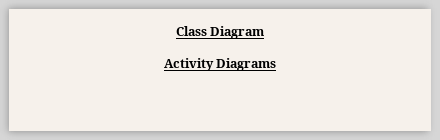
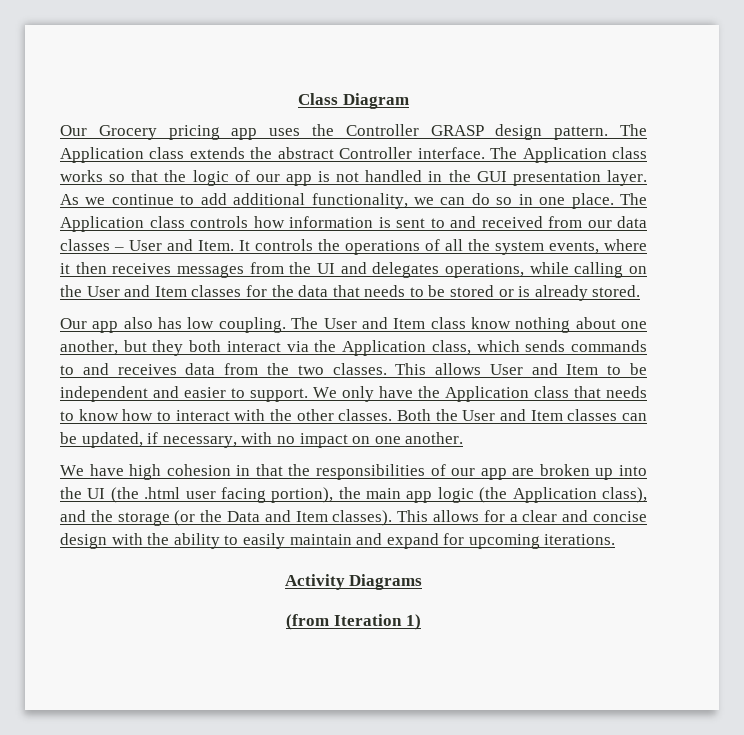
(265, 32) none -> [60,124,647,140] [60,147,647,163] [60,170,647,186] [60,193,648,209] [60,216,647,232] [60,239,647,255] [60,262,647,278] [60,285,641,301] [60,317,647,333] [60,340,647,356] [60,363,647,375] [60,386,647,402] [60,409,648,421] [60,432,464,448] [60,464,647,480] [60,487,647,503] [60,510,647,526] [60,533,616,549] // Our Grocery pricing app uses the Controller GRASP design pattern. The Application class extends the abstract Controller interface. The Application class works so that the logic of our app is not handled in the GUI presentation layer. As we continue to add additional functionality, we can do so in one place. The Application class controls how information is sent to and received from our data classes – User and Item. It controls the operations of all the system events, where it then receives messages from the UI and delegates operations, while calling on the User and Item classes for the data that needs to be stored or is already stored. // Our app also has low coupling. The User and Item class know nothing about one another, but they both interact via the Application class, which sends commands to and receives data from the two classes. This allows User and Item to be independent and easier to support. We only have the Application class that needs to know how to interact with the other classes. Both the User and Item classes can be updated, if necessary, with no impact on one another. // We have high cohesion in that the responsibilities of our app are broken up into the UI (the .html user facing portion), the main app logic (the Application class), and the storage (or the Data and Item classes). This allows for a clear and concise design with the ability to easily maintain and expand for upcoming iterations.
(277, 64) none -> [286,614,421,630] // (from Iteration 1)

